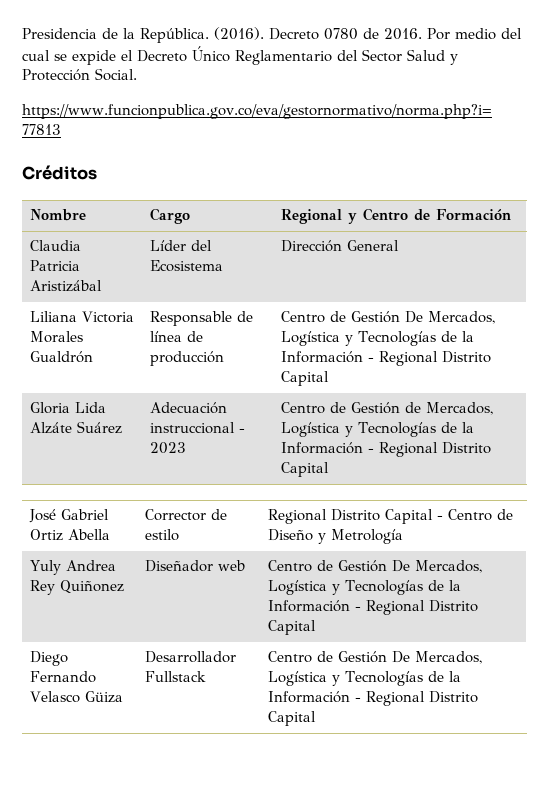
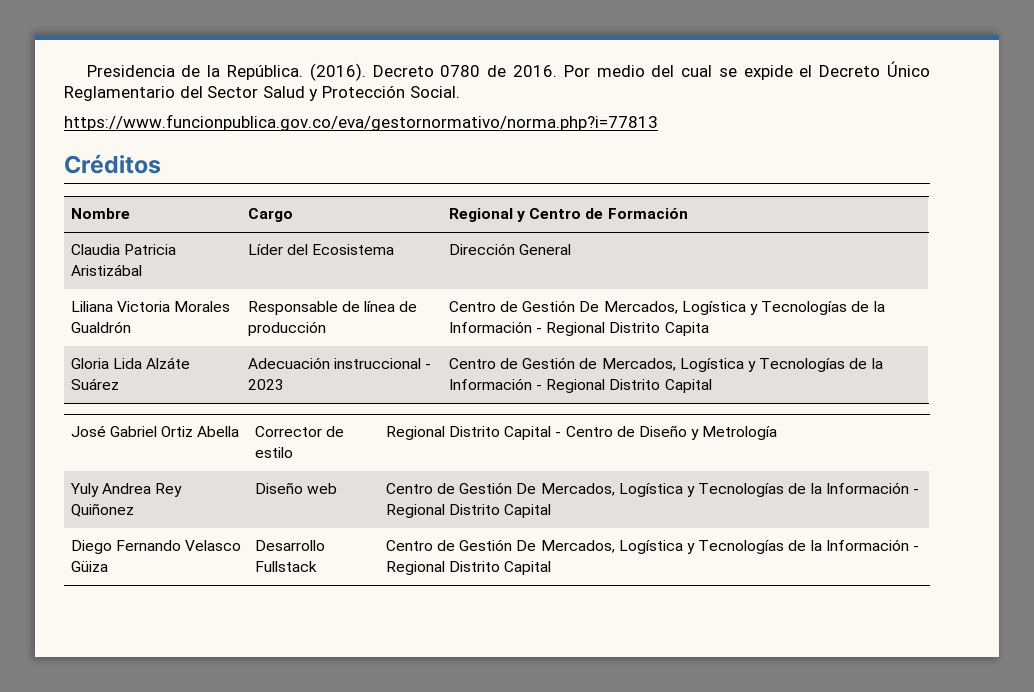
[280,371,329,386] Capital -> [664,322,709,336] Capita
[144,560,213,572] Diseñador -> [254,482,303,494] Diseño
[144,651,236,663] Desarrollador -> [254,540,325,551] Desarrollo

